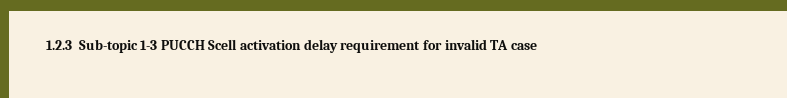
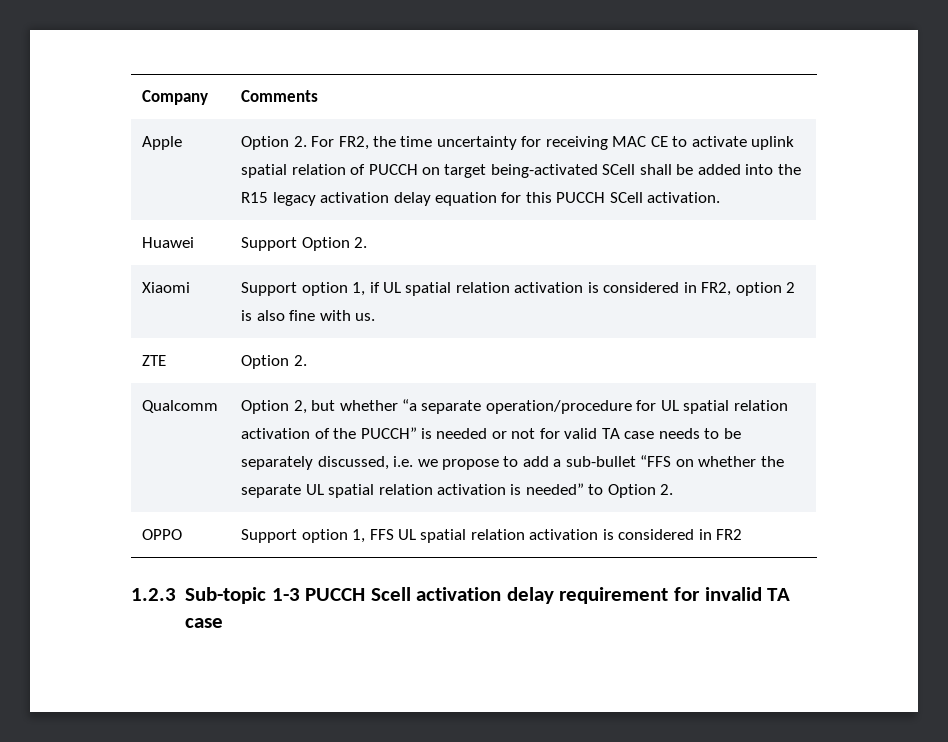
(46, 45) none -> [142,90,209,105] [241,90,319,102] [142,136,183,150] [241,136,795,150] [241,164,801,178] [241,192,721,206] [142,237,195,248] [241,237,368,251] [142,282,191,293] [241,282,796,296] [241,310,376,321] [142,355,167,366] [241,355,307,369] [142,400,219,413] [241,399,788,414] [241,427,741,439] [241,455,784,470] [241,483,674,498] [142,529,183,540] [241,529,743,543] Company | Comments // Apple | Option 2. For FR2, the time uncertainty for receiving MAC CE to activate uplink spatial relation of PUCCH on target being-activated SCell shall be added into the R15 legacy activation delay equation for this PUCCH SCell activation. // Huawei | Support Option 2. // Xiaomi | Support option 1, if UL spatial relation activation is considered in FR2, option 2 is also fine with us. // ZTE | Option 2. // Qualcomm | Option 2, but whether “a separate operation/procedure for UL spatial relation activation of the PUCCH” is needed or not for valid TA case needs to be separately discussed, i.e. we propose to add a sub-bullet “FFS on whether the separate UL spatial relation activation is needed” to Option 2. // OPPO | Support option 1, FFS UL spatial relation activation is considered in FR2 //

